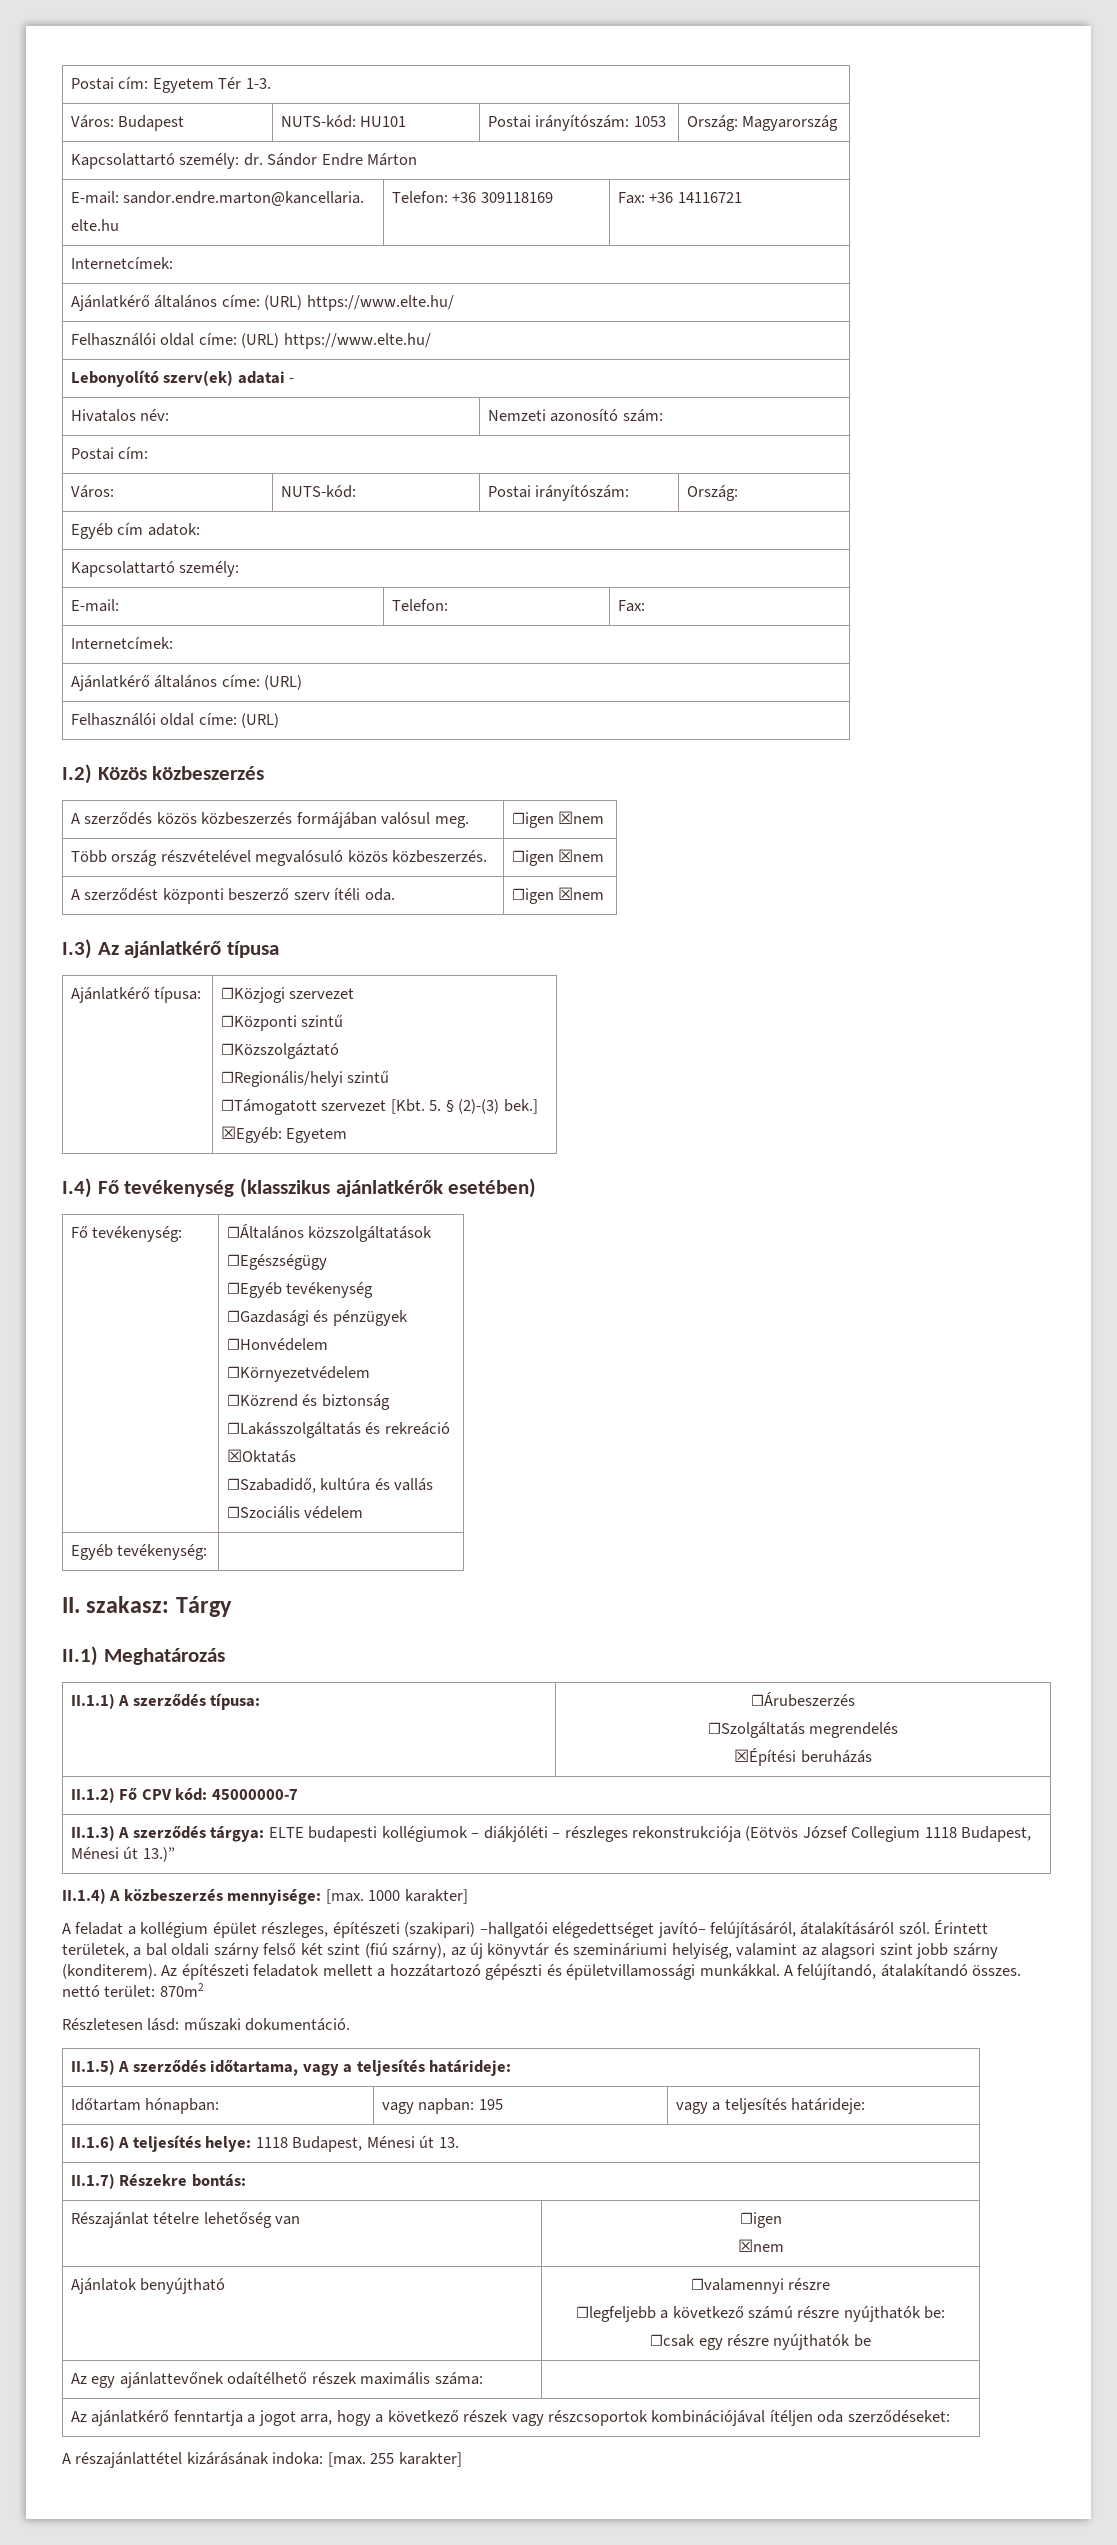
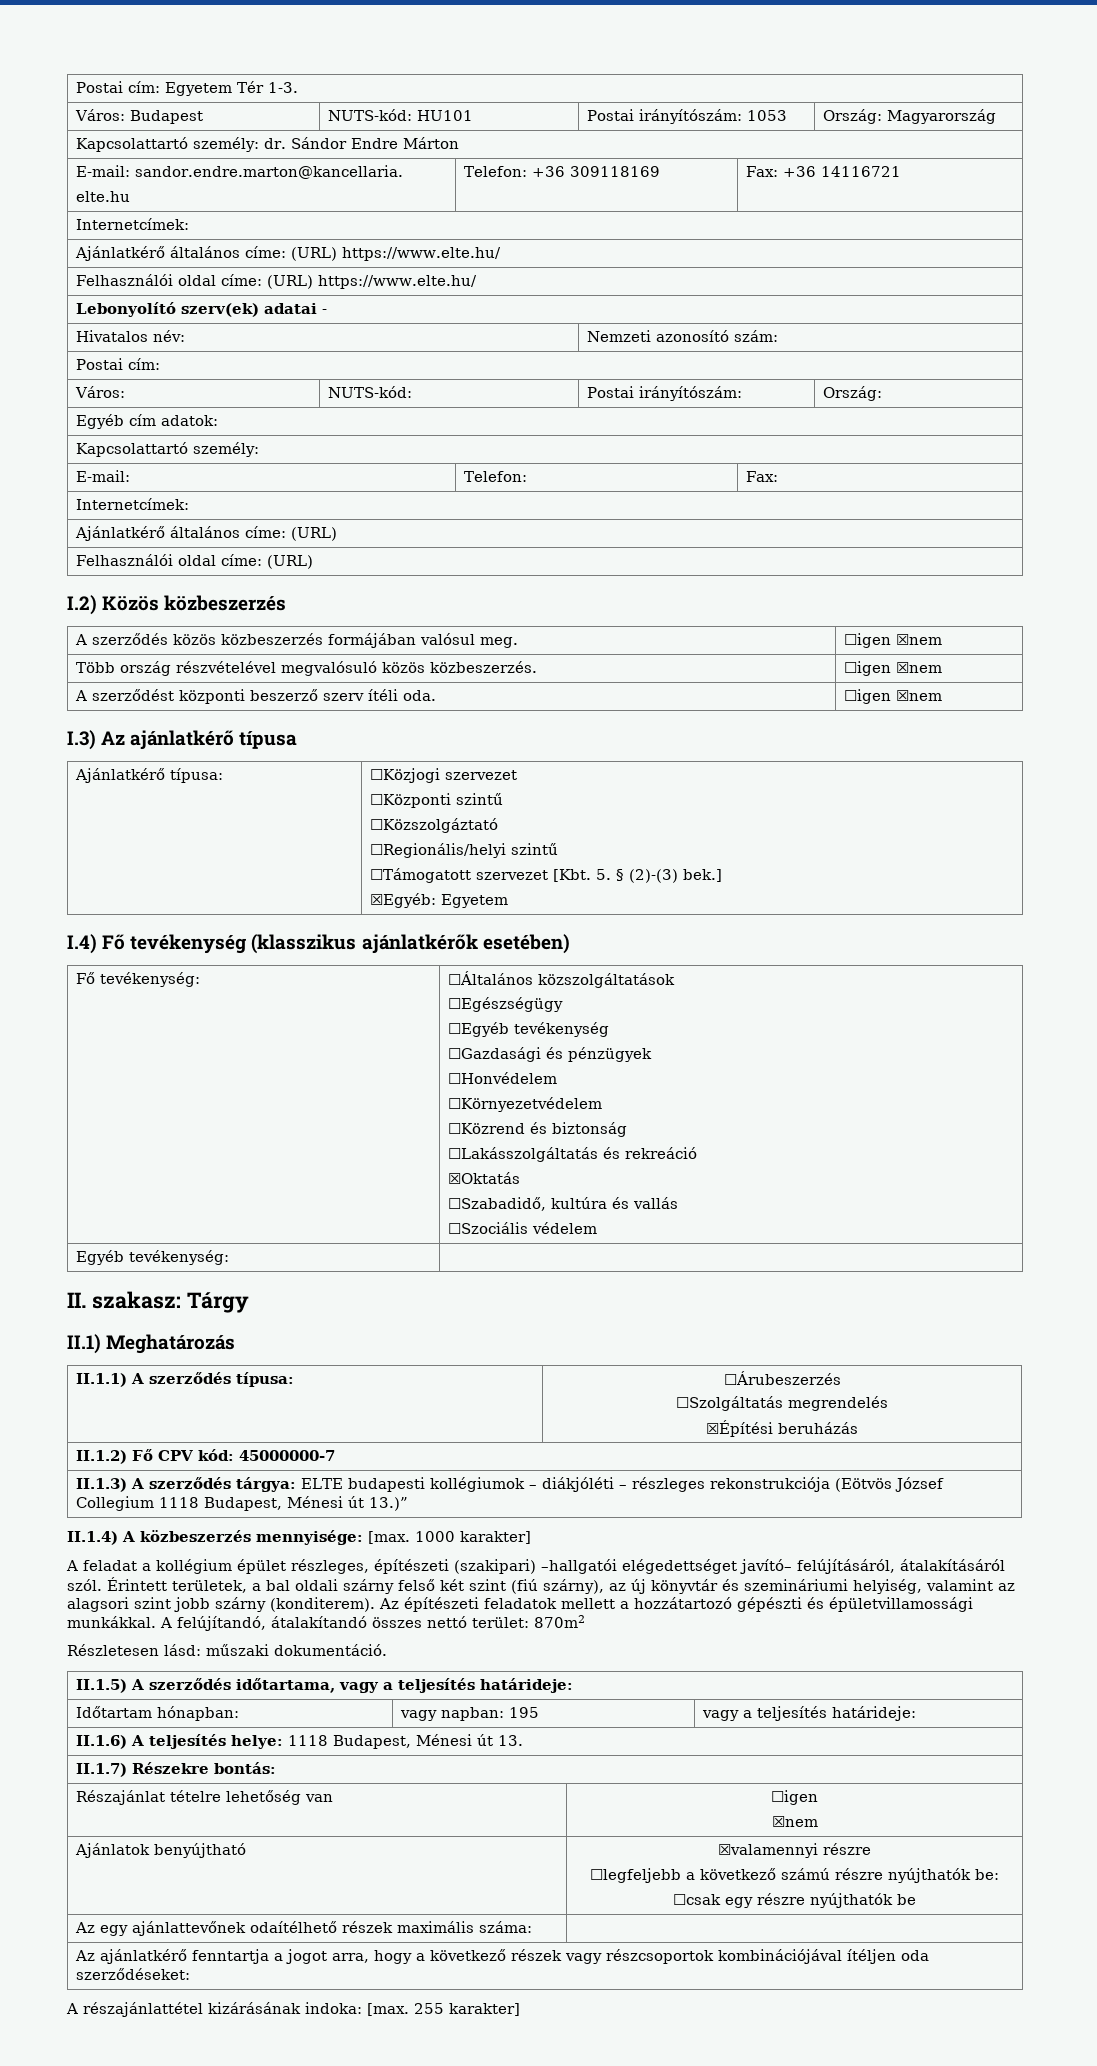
[972,1965,1022,1976] összes. -> [372,1617,422,1628] összes
[690,2278,784,2294] ☐valamennyi -> [718,1843,818,1858] ☒valamennyi

